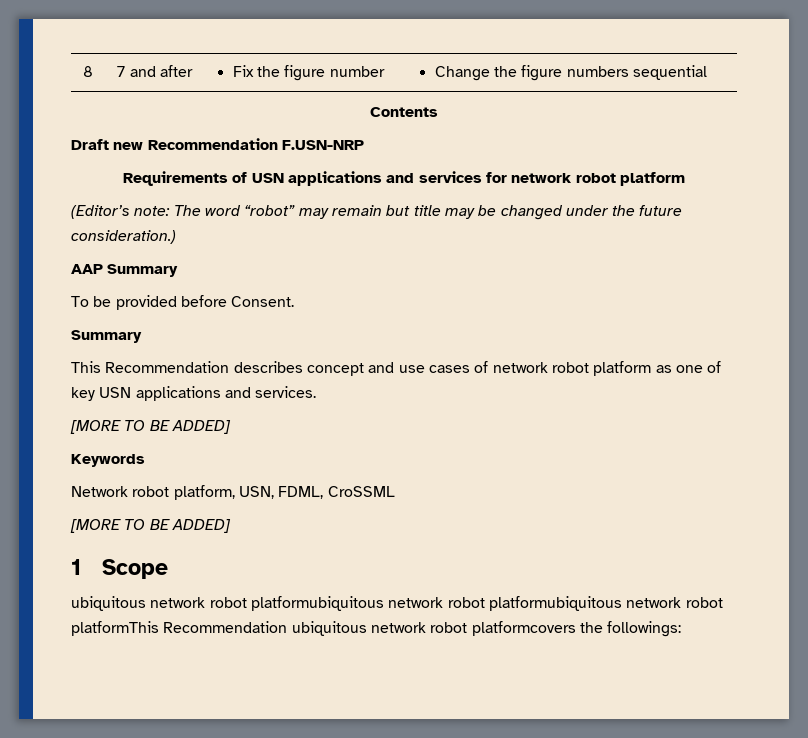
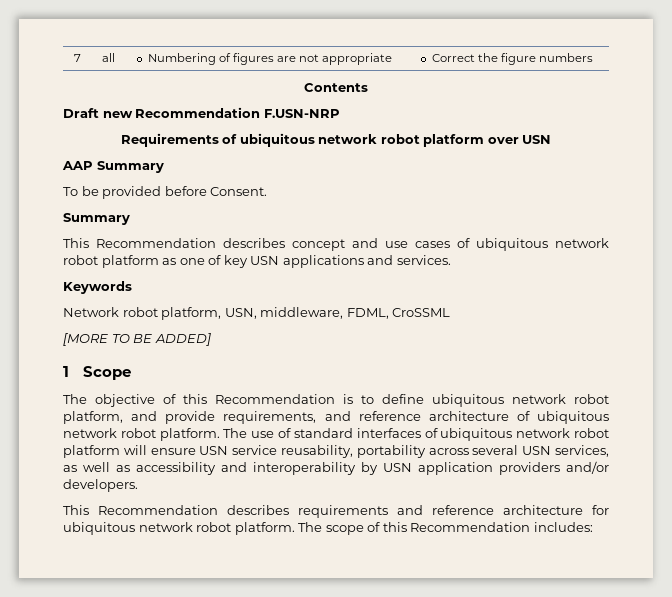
[82,66,93,77] [117,65,193,77] [232,65,385,81] [434,66,490,81] 8 | 7 and after | Fix the figure number | Change -> [74,54,81,62] [102,53,115,62] [147,53,393,65] [431,54,475,62] 7 | all | Numbering of figures are not appropriate | Correct
[633,65,708,80] sequential -> (593, 57) none
[251,171,685,186] [71,205,683,220] [71,230,176,244] USN applications and services for network robot platform // (Editor’s note: The word “robot” may remain but title may be changed under the future consideration.) -> [239,133,552,147] ubiquitous network robot platform over USN
(489, 367) none -> [476,238,548,251] ubiquitous
[70,420,231,434] // [MORE TO BE ADDED] -> (451, 260) none
(274, 492) none -> [260,307,344,319] middleware,
[71,596,723,611] [71,621,682,637] ubiquitous network robot platformubiquitous network robot platformubiquitous network robot platformThis Recommendation ubiquitous network robot platformcovers the followings: -> [63,394,609,407] [63,411,609,424] [63,428,609,441] [63,445,609,458] [63,461,609,475] [63,479,138,492] [63,505,609,518] [63,522,593,535] The objective of this Recommendation is to define ubiquitous network robot platform, and provide requirements, and reference architecture of ubiquitous network robot platform. The use of standard interfaces of ubiquitous network robot platform will ensure USN service reusability, portability across several USN services, as well as accessibility and interoperability by USN application providers and/or developers. // This Recommendation describes requirements and reference architecture for ubiquitous network robot platform. The scope of this Recommendation includes:

